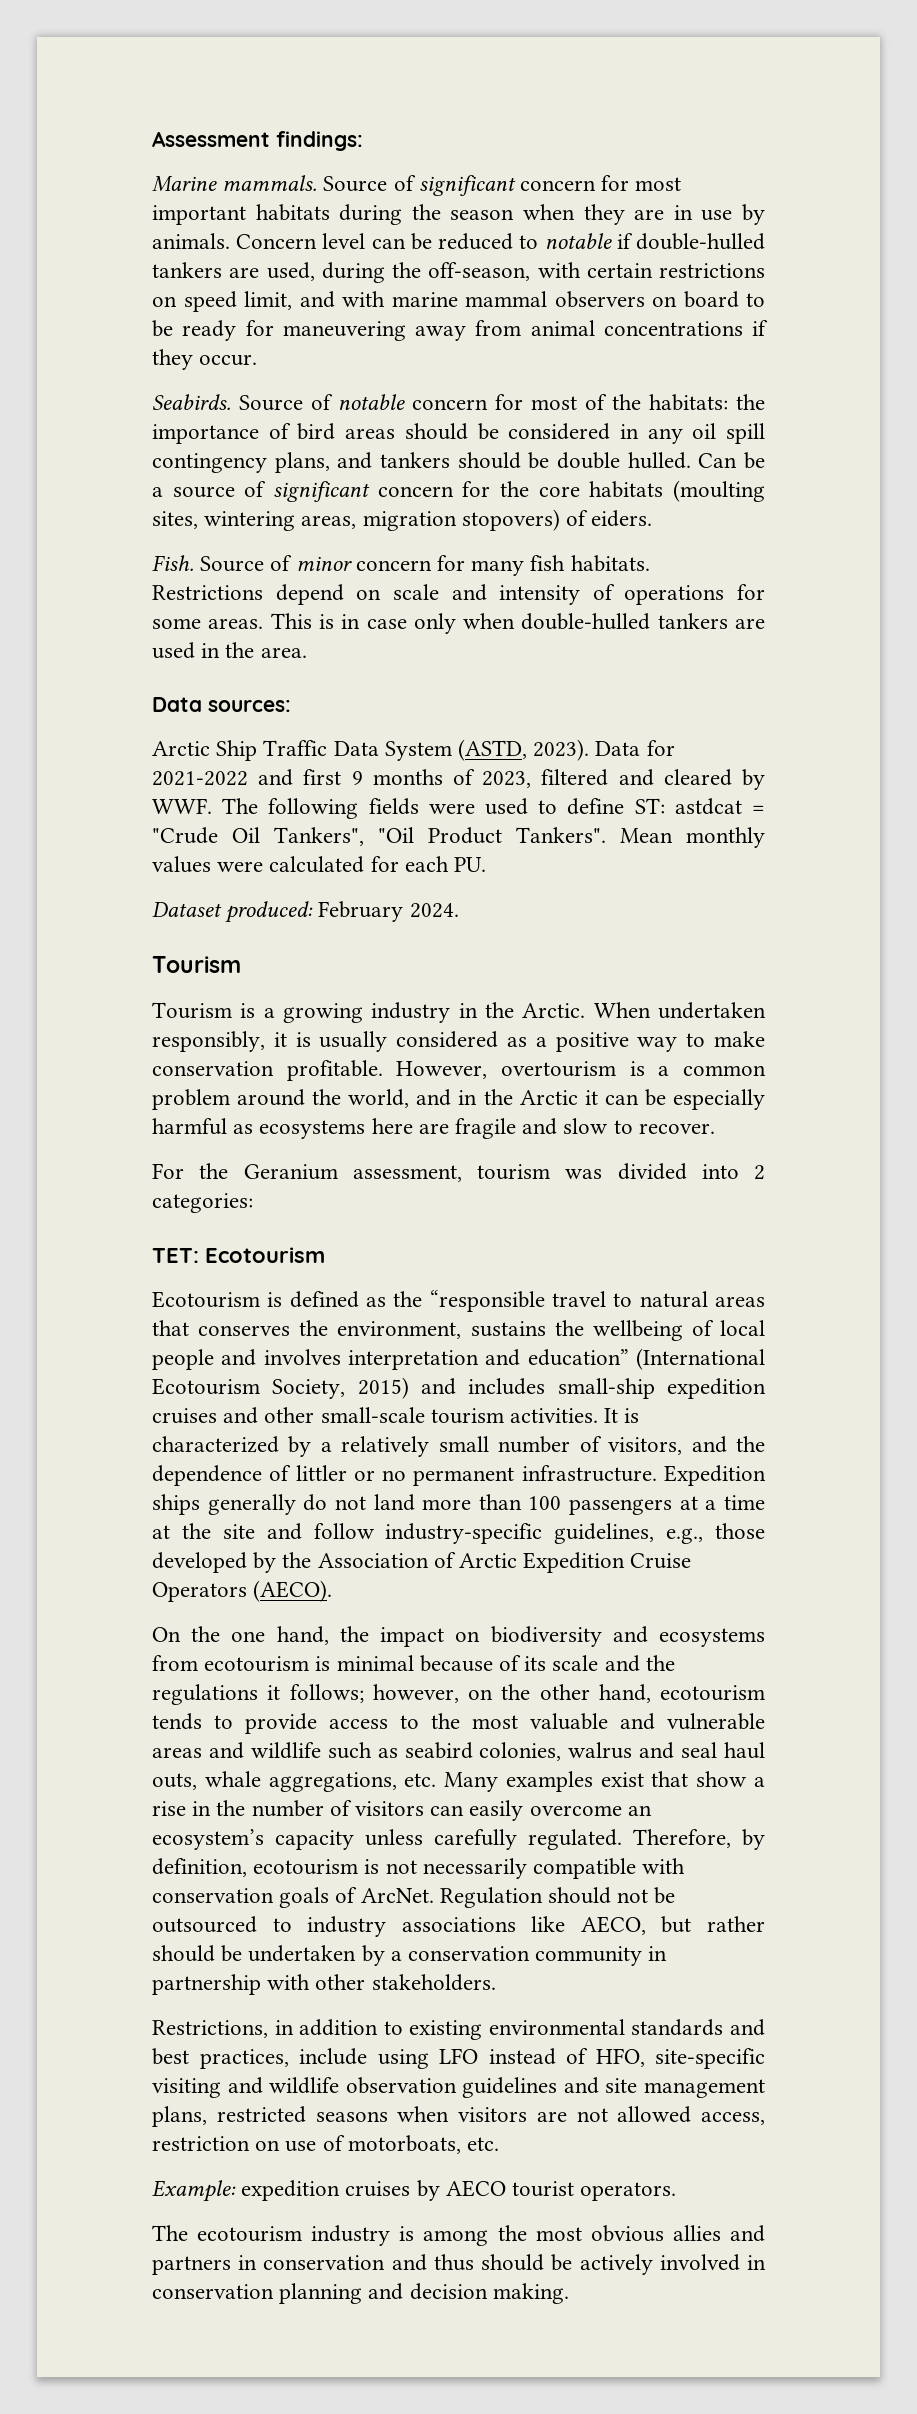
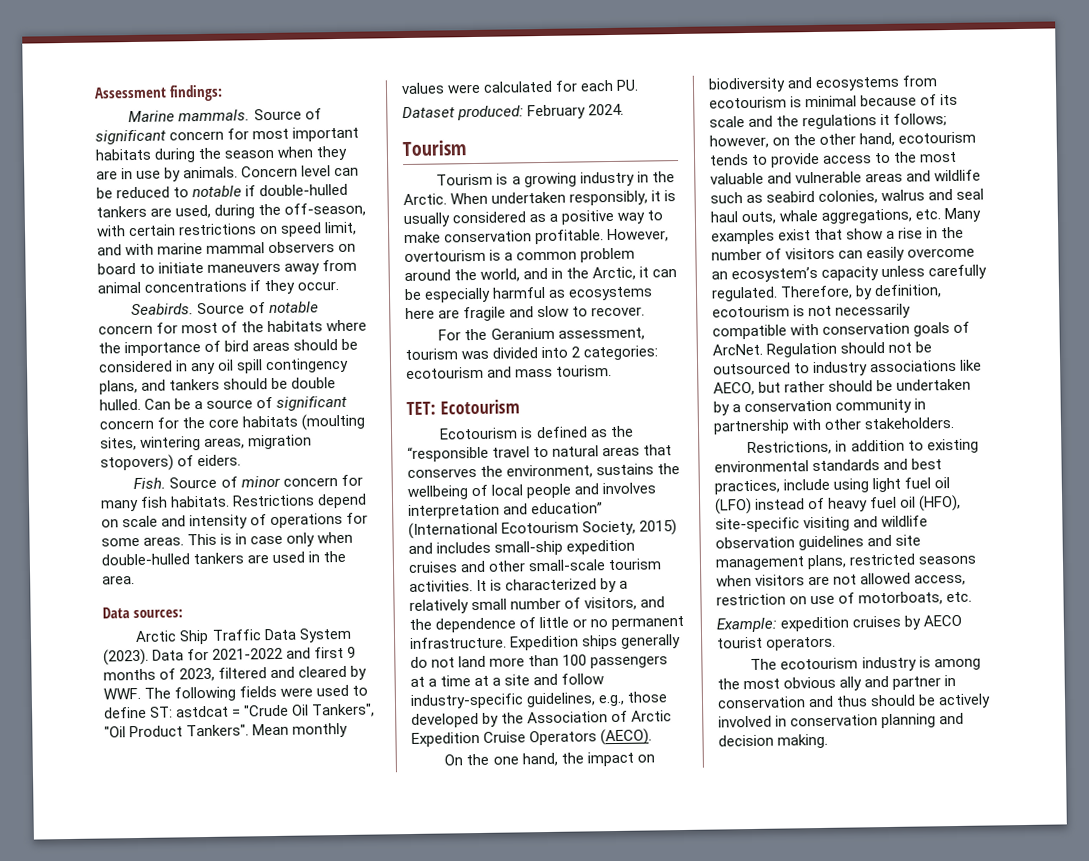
[152,320,406,341] be ready for maneuvering -> [158,261,282,274] initiate maneuvers
[649,394,728,411] habitats: -> [267,319,368,333] habitats where
[458,739,590,761] (ASTD, 2023). -> [103,648,149,666] (2023).
[519,1090,578,1105] Arctic -> [592,266,637,281] Arctic,
(253, 1203) none -> [406,365,613,380] ecotourism and mass tourism.
[295,1465,347,1481] littler -> [539,616,570,629] little
[181,1523,211,1539] the -> [492,677,502,686] a
[439,2048,645,2067] LFO instead of HFO, -> [872,477,951,493] [715,494,962,515] light fuel oil (LFO) instead of heavy fuel oil (HFO),
[672,2225,765,2242] [152,2256,231,2275] allies and partners -> [839,675,942,691] ally and partner

